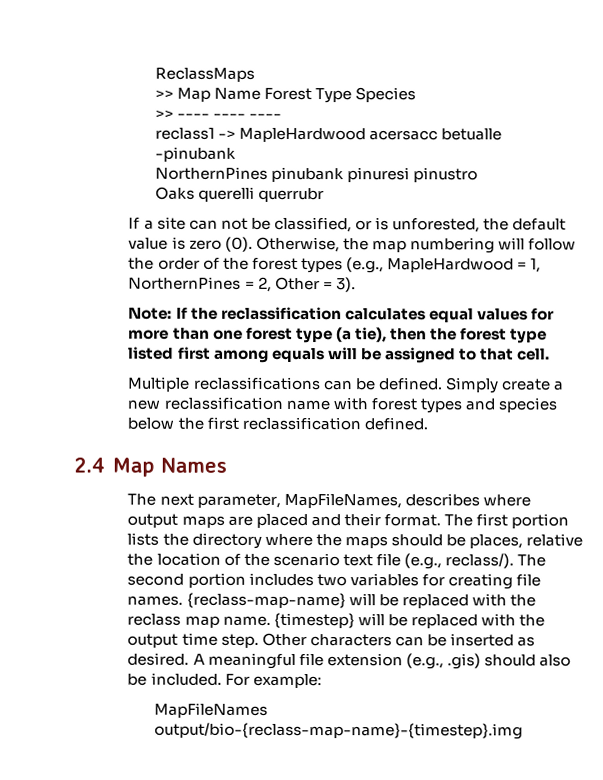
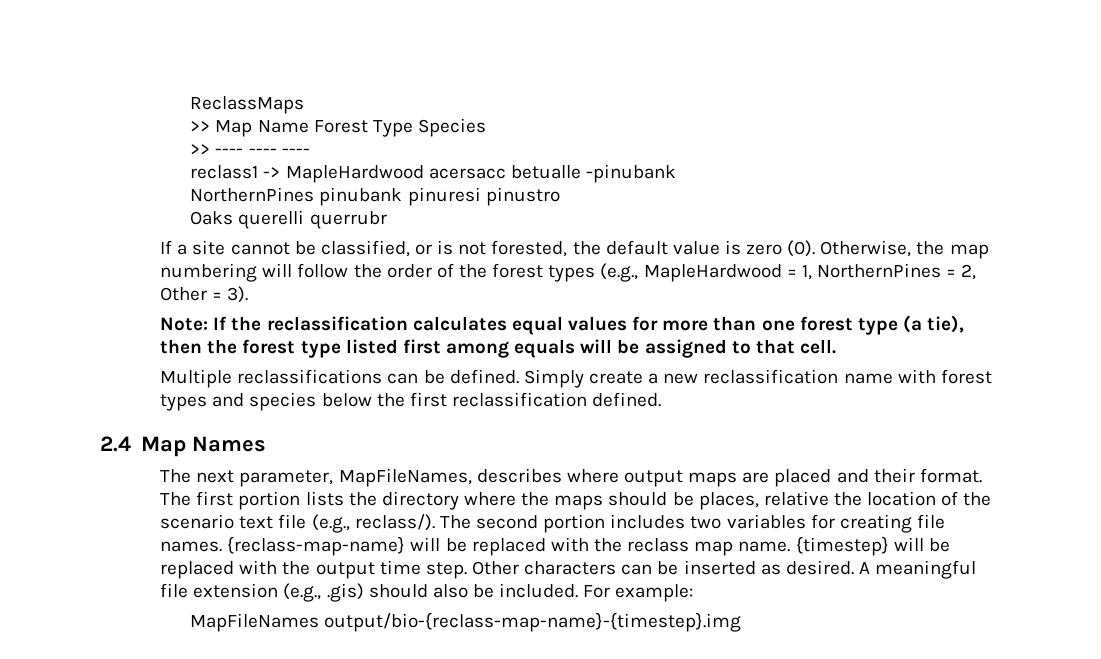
[188,217,248,230] can not -> [230,242,290,255] cannot
[391,218,480,233] unforested, -> [458,240,568,257] not forested,

